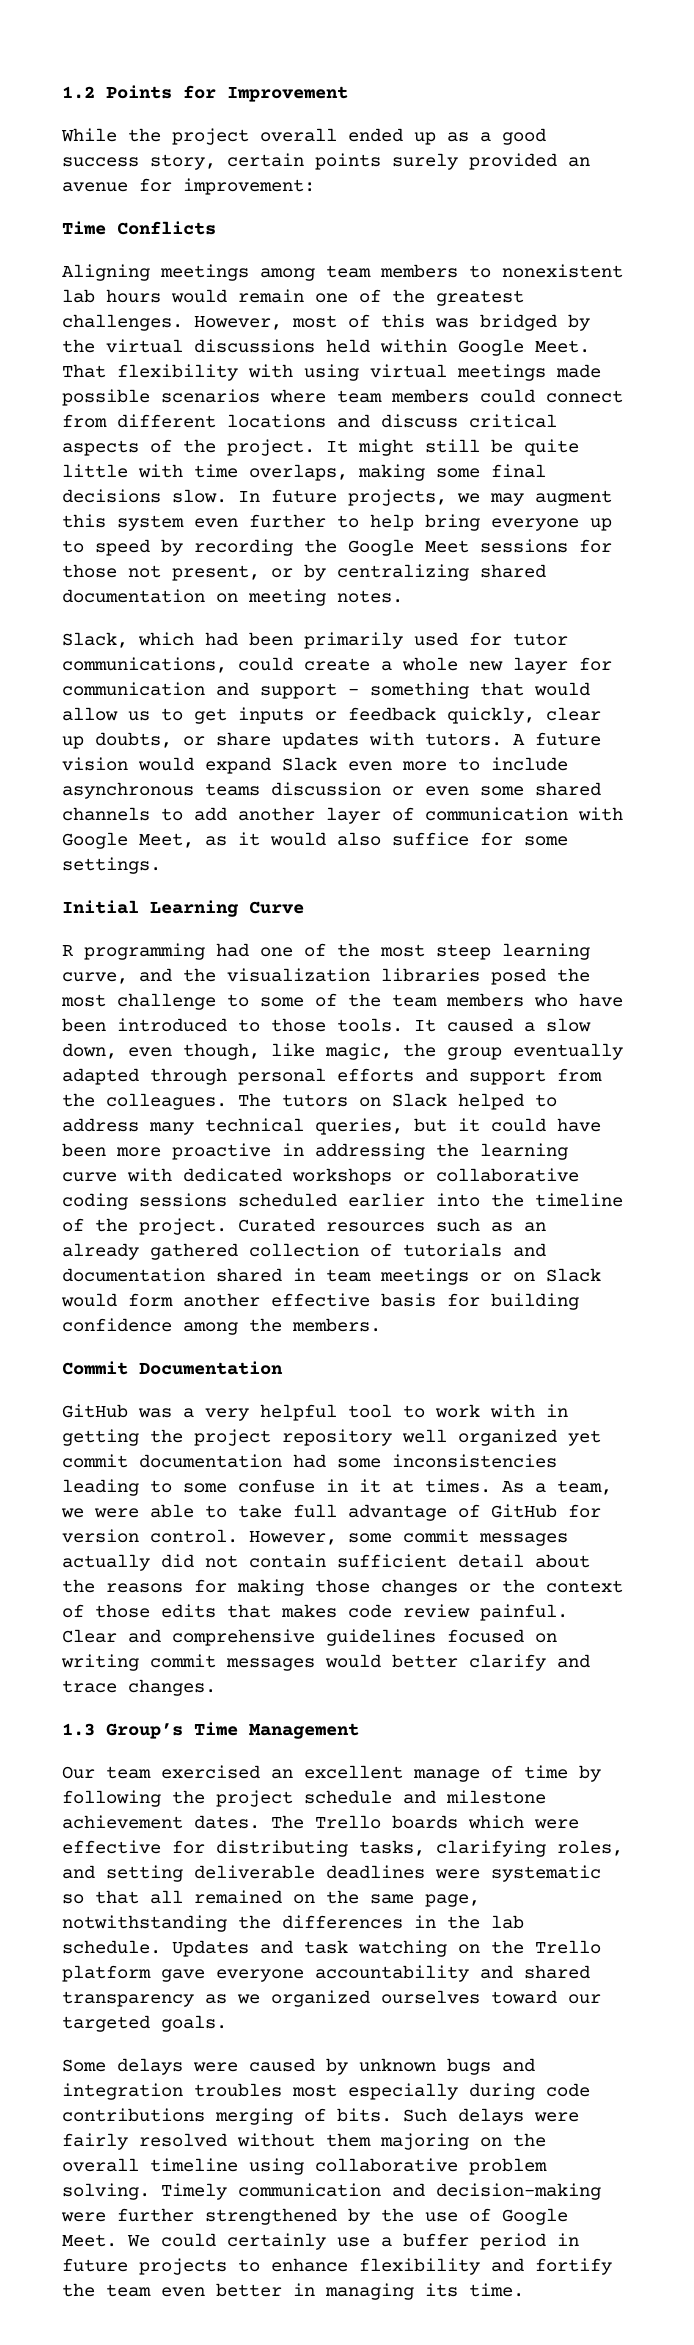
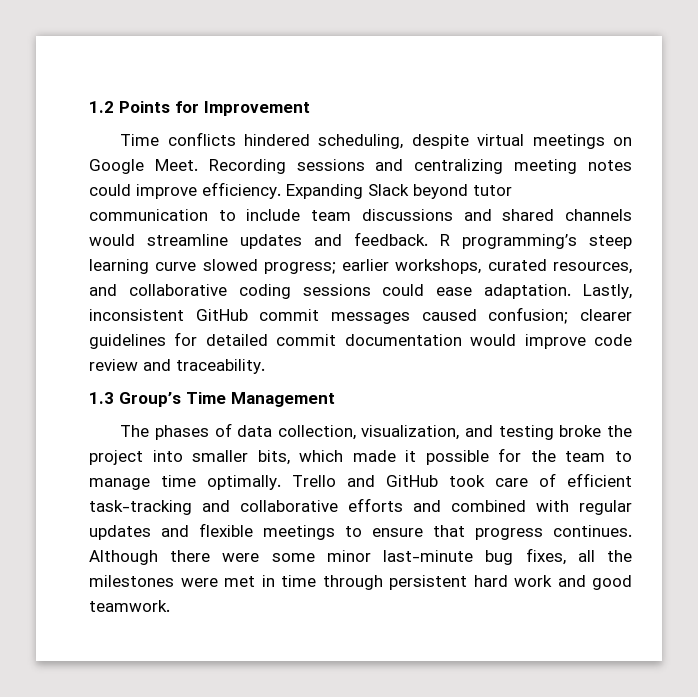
[61,128,546,145] [62,153,590,170] [62,178,315,195] [62,221,216,235] [62,264,623,281] [62,289,524,306] [62,314,590,331] [62,339,590,356] [62,364,601,381] [62,389,623,406] [62,414,557,428] [62,439,579,456] [62,464,546,481] [62,489,612,506] [62,514,612,531] [62,539,612,556] [62,564,546,581] [62,589,403,606] [62,632,568,649] [62,657,612,674] [62,682,590,699] [62,707,601,724] [62,732,601,749] [62,757,568,774] [62,782,601,799] [62,807,623,824] [62,832,568,849] [62,857,161,874] [62,900,304,917] [62,943,590,960] [62,968,590,985] [61,993,623,1010] [62,1018,591,1032] [62,1043,623,1060] [62,1068,602,1085] [62,1093,557,1110] [62,1118,601,1135] [62,1143,568,1160] [62,1168,579,1185] [62,1193,623,1210] [62,1218,546,1235] [62,1243,546,1260] [62,1268,601,1285] [61,1293,579,1310] [62,1318,381,1335] [62,1361,283,1375] [62,1404,568,1421] [62,1429,601,1446] [62,1454,557,1468] [62,1479,612,1496] [61,1504,601,1521] [62,1529,568,1546] [62,1554,590,1571] [62,1579,623,1596] [62,1604,568,1621] [62,1629,557,1646] [61,1654,590,1671] [62,1679,216,1696] [62,1722,359,1739] [62,1765,601,1782] [62,1790,546,1807] [62,1815,579,1829] [62,1840,623,1857] [62,1865,601,1882] [62,1890,480,1907] [62,1915,524,1932] [62,1940,601,1957] [62,1965,590,1982] [62,1990,601,2007] [62,2015,227,2032] [62,2058,535,2075] [62,2083,590,2100] [62,2108,579,2125] [62,2133,546,2150] [62,2158,547,2175] [62,2183,601,2200] [61,2208,568,2225] [62,2233,579,2250] [62,2258,612,2275] [62,2283,524,2300] While the project overall ended up as a good success story, certain points surely provided an avenue for improvement: // Time Conflicts // Aligning meetings among team members to nonexistent lab hours would remain one of the greatest challenges. However, most of this was bridged by the virtual discussions held within Google Meet. That flexibility with using virtual meetings made possible scenarios where team members could connect from different locations and discuss critical aspects of the project. It might still be quite little with time overlaps, making some final decisions slow. In future projects, we may augment this system even further to help bring everyone up to speed by recording the Google Meet sessions for those not present, or by centralizing shared documentation on meeting notes. // Slack, which had been primarily used for tutor communications, could create a whole new layer for communication and support - something that would allow us to get inputs or feedback quickly, clear up doubts, or share updates with tutors. A future vision would expand Slack even more to include asynchronous teams discussion or even some shared channels to add another layer of communication with Google Meet, as it would also suffice for some settings. // Initial Learning Curve // R programming had one of the most steep learning curve, and the visualization libraries posed the most challenge to some of the team members who have been introduced to those tools. It caused a slow down, even though, like magic, the group eventually adapted through personal efforts and support from the colleagues. The tutors on Slack helped to address many technical queries, but it could have been more proactive in addressing the learning curve with dedicated workshops or collaborative coding sessions scheduled earlier into the timeline of the project. Curated resources such as an already gathered collection of tutorials and documentation shared in team meetings or on Slack would form another effective basis for building confidence among the members. // Commit Documentation // GitHub was a very helpful tool to work with in getting the project repository well organized yet commit documentation had some inconsistencies leading to some confuse in it at times. As a team, we were able to take full advantage of GitHub for version control. However, some commit messages actually did not contain sufficient detail about the reasons for making those changes or the context of those edits that makes code review painful. Clear and comprehensive guidelines focused on writing commit messages would better clarify and trace changes. // 1.3 Group’s Time Management // Our team exercised an excellent manage of time by following the project schedule and milestone achievement dates. The Trello boards which were effective for distributing tasks, clarifying roles, and setting deliverable deadlines were systematic so that all remained on the same page, notwithstanding the differences in the lab schedule. Updates and task watching on the Trello platform gave everyone accountability and shared transparency as we organized ourselves toward our targeted goals. // Some delays were caused by unknown bugs and integration troubles most especially during code contributions merging of bits. Such delays were fairly resolved without them majoring on the overall timeline using collaborative problem solving. Timely communication and decision-making were further strengthened by the use of Google Meet. We could certainly use a buffer period in future projects to enhance flexibility and fortify the team even better in managing its time. -> [120,132,632,149] [89,159,632,174] [89,182,512,199] [89,209,632,221] [89,232,632,249] [89,259,632,274] [89,284,632,299] [89,307,632,324] [89,332,632,349] [89,359,265,374] [89,392,335,407] [120,423,632,440] [89,448,632,465] [89,473,632,490] [89,498,632,515] [89,523,632,540] [89,548,632,565] [89,575,632,590] [89,600,170,612] Time conflicts hindered scheduling, despite virtual meetings on Google Meet. Recording sessions and centralizing meeting notes could improve efficiency. Expanding Slack beyond tutor communication to include team discussions and shared channels would streamline updates and feedback. R programming’s steep learning curve slowed progress; earlier workshops, curated resources, and collaborative coding sessions could ease adaptation. Lastly, inconsistent GitHub commit messages caused confusion; clearer guidelines for detailed commit documentation would improve code review and traceability. // 1.3 Group’s Time Management // The phases of data collection, visualization, and testing broke the project into smaller bits, which made it possible for the team to manage time optimally. Trello and GitHub took care of efficient task-tracking and collaborative efforts and combined with regular updates and flexible meetings to ensure that progress continues. Although there were some minor last-minute bug fixes, all the milestones were met in time through persistent hard work and good teamwork.

